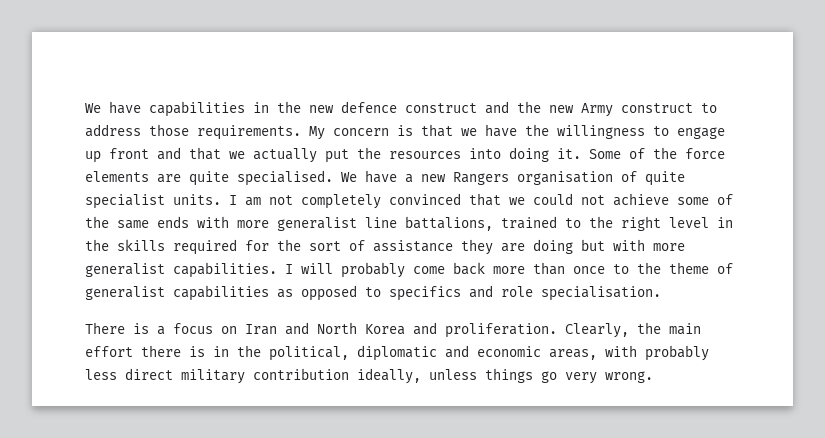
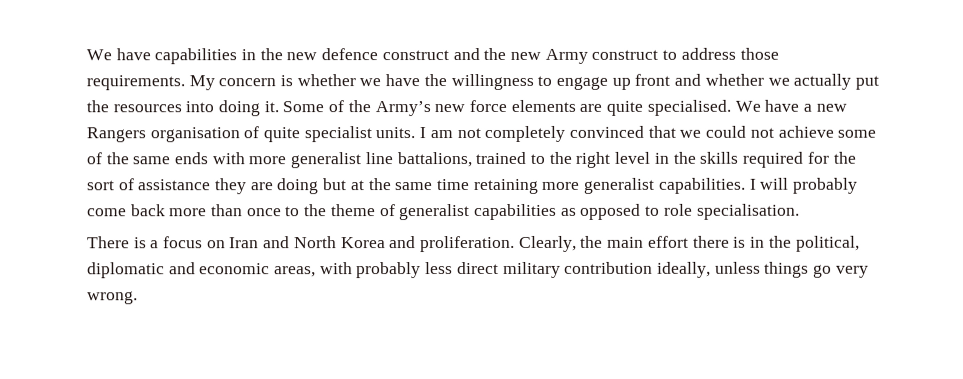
[421,124,454,137] that -> [296,74,356,87] whether
[189,147,222,160] that -> [704,73,764,86] whether
(678, 153) none -> [374,101,466,117] Army’s new
[613,239,646,251] with -> [349,178,539,195] at the same time retaining
[389,285,494,301] specifics and -> (661, 210) none

